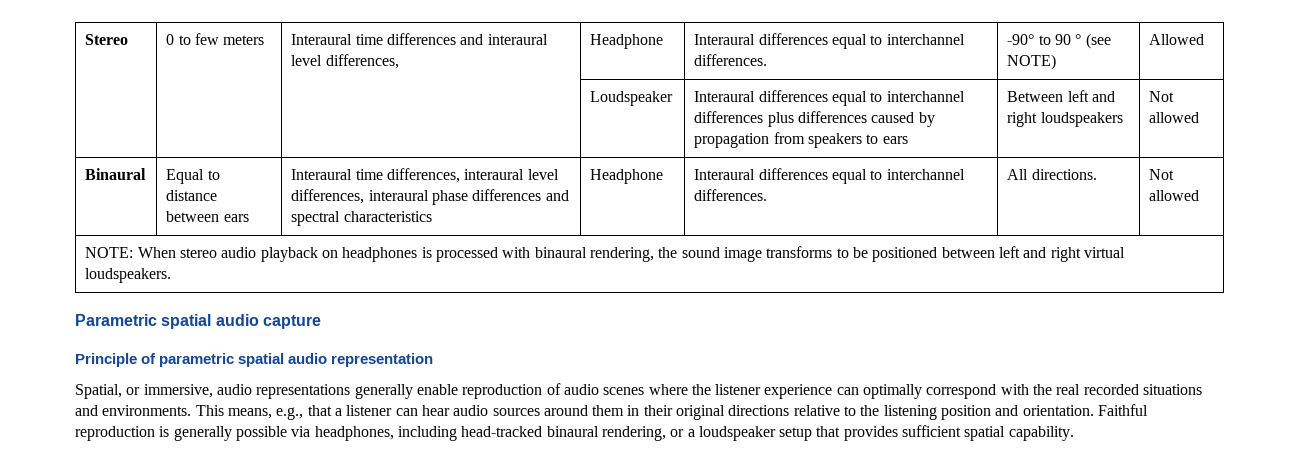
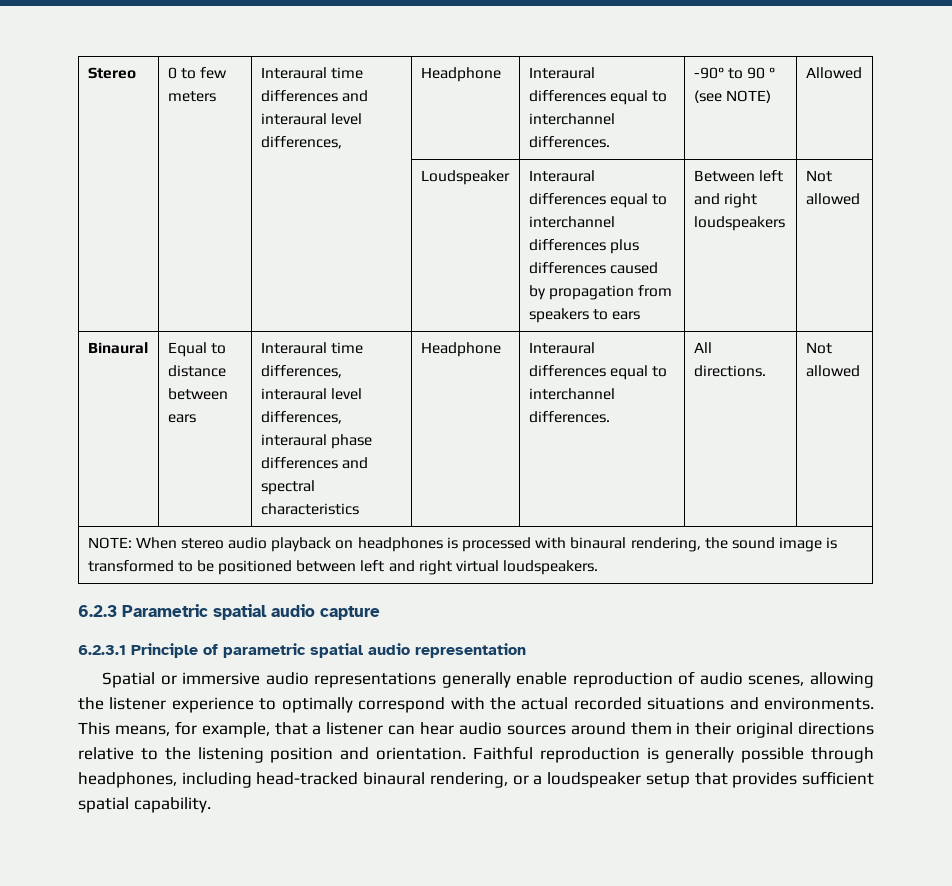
[766,246,833,258] transforms -> [826,537,838,549] [87,560,174,572] is transformed
(172, 275) none -> [78,605,117,617] 6.2.3
(321, 322) none -> [78,645,126,655] 6.2.3.1
[75,384,213,399] Spatial, or immersive, -> [102,672,261,688] Spatial or immersive
[603,384,688,395] scenes where -> [748,672,874,688] scenes, allowing
[836,387,859,395] can -> [259,698,277,710] to
[1056,384,1081,395] real -> [521,697,569,710] actual
[276,407,304,420] e.g., -> [174,721,270,738] for example,
[291,426,311,437] via -> [811,747,875,763] through

